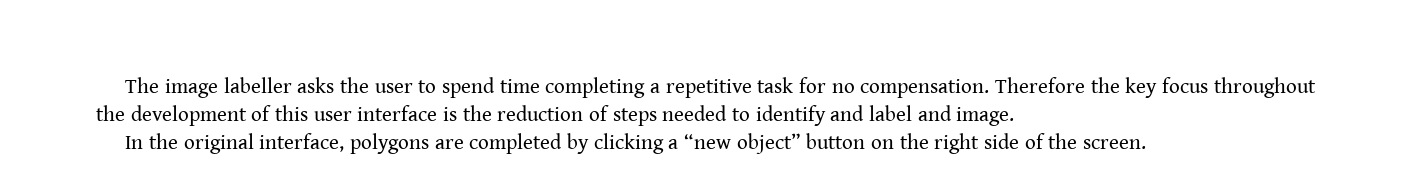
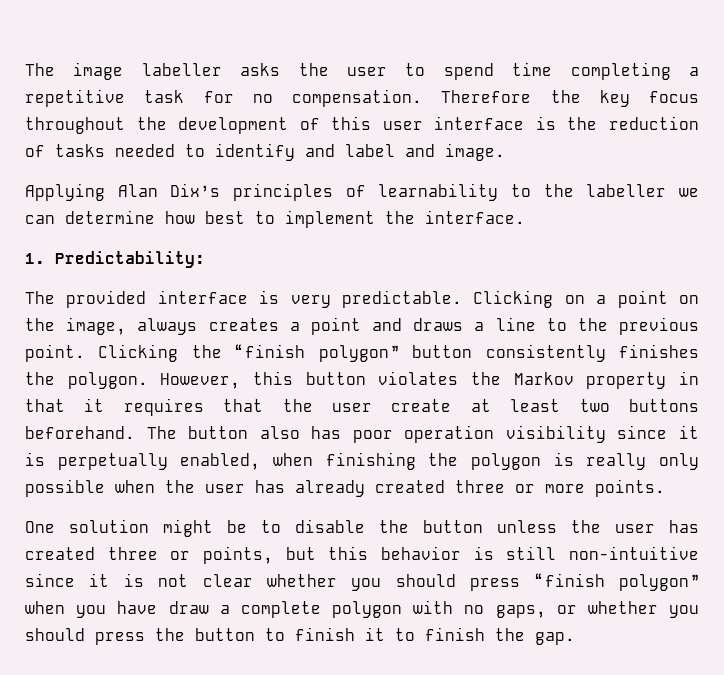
[612,108,657,126] steps -> [55,144,105,157] tasks
[125,133,1146,154] In the original interface, polygons are completed by clicking a “new object” button on the right side of the screen. -> [25,183,699,201] [25,210,525,228] [25,251,205,268] [25,290,699,308] [25,317,699,335] [25,344,700,362] [25,371,699,389] [25,398,699,416] [25,425,699,443] [25,452,699,470] [25,479,665,497] [25,519,699,537] [25,546,700,564] [25,573,699,591] [25,600,699,618] [25,627,575,645] Applying Alan Dix’s principles of learnability to the labeller we can determine how best to implement the interface. // 1. Predictability: // The provided interface is very predictable. Clicking on a point on the image, always creates a point and draws a line to the previous point. Clicking the “finish polygon” button consistently finishes the polygon. However, this button violates the Markov property in that it requires that the user create at least two buttons beforehand. The button also has poor operation visibility since it is perpetually enabled, when finishing the polygon is really only possible when the user has already created three or more points. // One solution might be to disable the button unless the user has created three or points, but this behavior is still non-intuitive since it is not clear whether you should press “finish polygon” when you have draw a complete polygon with no gaps, or whether you should press the button to finish it to finish the gap.

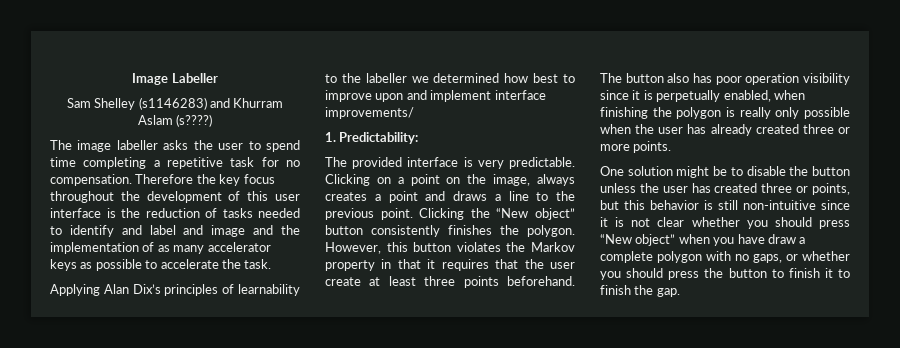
(25, 69) none -> [132,73,218,85] [66,97,284,110] [137,114,213,127] Image Labeller // Sam Shelley (s1146283) and Khurram Aslam (s????) //
[445,143,505,161] image. -> [211,225,300,237] [50,242,271,254] [50,259,272,271] image and the implementation of as many accelerator keys as possible to accelerate the task.
[25,210,155,224] can determine -> [433,73,500,83] determined
[285,210,525,228] implement the interface. -> [325,90,546,102] [325,107,414,119] improve upon and implement interface improvements/
[235,344,399,362] “finish polygon” -> [496,208,575,220] “New object”
[579,399,699,412] two buttons -> [424,276,499,288] three points
[534,573,699,591] “finish polygon” -> [600,234,676,246] “New object”

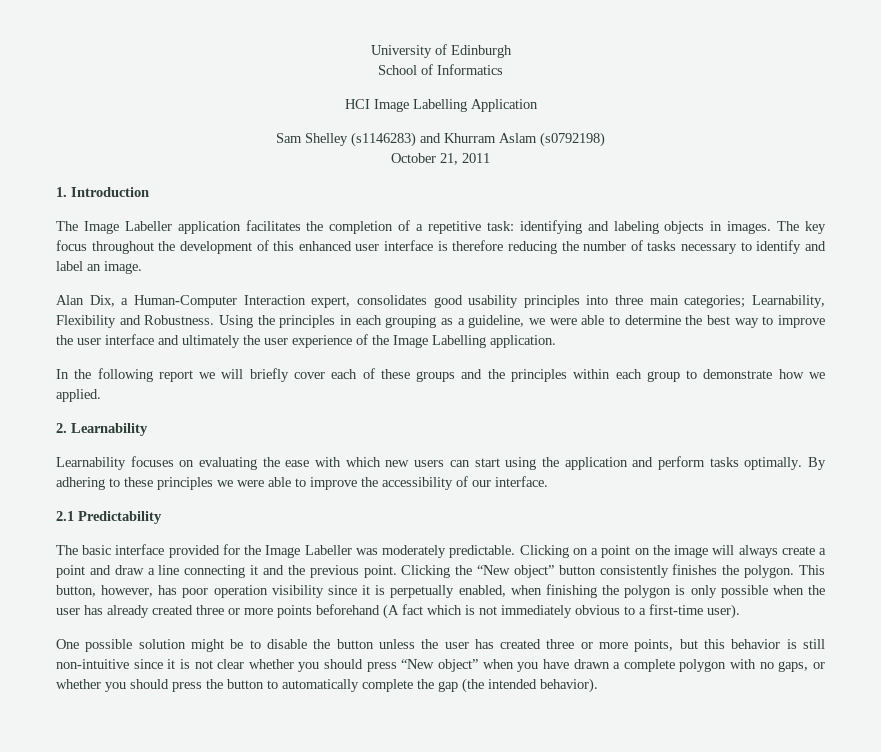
[132,73,218,85] Image Labeller -> [370,44,512,58] [378,64,503,75] [344,99,538,112] University of Edinburgh // School of Informatics // HCI Image Labelling Application
[176,114,213,127] [50,140,300,152] [50,157,300,169] [50,174,216,186] (s????) // The image labeller asks the user to spend time completing a repetitive task for no compensation. Therefore the -> [540,132,605,147] [391,153,490,165] [56,187,149,197] [56,220,800,234] (s0792198) // October 21, 2011 // 1. Introduction // The Image Labeller application facilitates the completion of a repetitive task: identifying and labeling objects in images. The
(269, 196) none -> [298,241,352,251] enhanced
[121,208,200,218] the reduction -> [452,240,627,254] therefore reducing the number
[258,208,300,218] needed -> [681,244,738,254] necessary
[183,225,300,237] [50,242,271,254] [50,259,272,271] [50,284,300,296] [325,73,575,83] [325,90,546,102] [325,107,414,119] [325,132,419,144] [325,157,504,169] and image and the implementation of as many accelerator keys as possible to accelerate the task. // Applying Alan Dix’s principles of learnability to the labeller we determined how best to improve upon and implement interface improvements/ // 1. Predictability: // The provided interface is very -> [87,261,142,274] [56,295,825,308] [56,315,825,328] [56,334,556,348] [56,368,826,382] [56,389,101,402] [56,423,148,436] [56,456,827,470] [56,476,548,490] [56,511,162,524] [56,544,447,558] an image. // Alan Dix, a Human-Computer Interaction expert, consolidates good usability principles into three main categories; Learnability, Flexibility and Robustness. Using the principles in each grouping as a guideline, we were able to determine the best way to improve the user interface and ultimately the user experience of the Image Labelling application. // In the following report we will briefly cover each of these groups and the principles within each group to demonstrate how we applied. // 2. Learnability // Learnability focuses on evaluating the ease with which new users can start using the application and perform tasks optimally. By adhering to these principles we were able to improve the accessibility of our interface. // 2.1 Predictability // The basic interface provided for the Image Labeller was moderately
[493,174,575,186] [325,192,367,201] image, always creates -> [674,545,815,558] image will always create
[453,191,487,201] draws -> [114,565,144,575] draw
[536,192,549,201] to -> [184,565,284,578] connecting it and
[325,242,575,254] [325,259,575,271] [325,276,575,288] [600,73,690,83] However, this button violates the Markov property in that it requires that the user create at least three points beforehand. The button also -> [799,565,826,575] [56,585,154,597] This button, however,
[739,107,771,119] really -> (686, 590) none
[633,141,672,153] points. -> [277,604,740,619] points beforehand (A fact which is not immediately obvious to a first-time user).
(624, 171) none -> [85,639,133,652] possible
(809, 189) none -> [599,642,629,649] more
[767,234,796,244] draw -> [573,659,610,669] drawn
[788,268,850,278] [600,285,680,297] finish it to finish the gap. -> [282,678,598,693] automatically complete the gap (the intended behavior).

